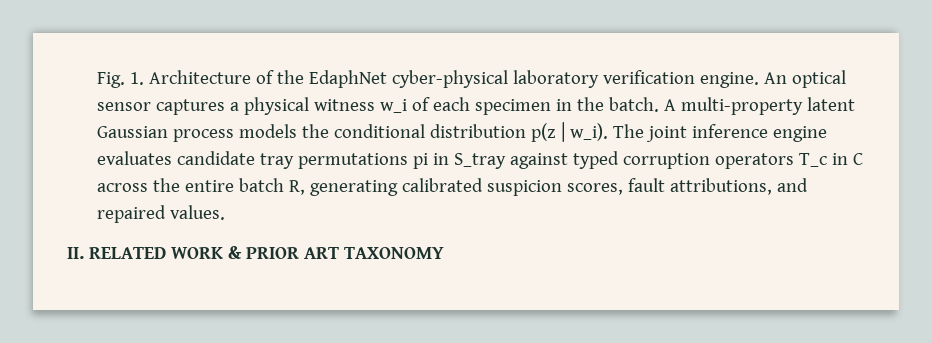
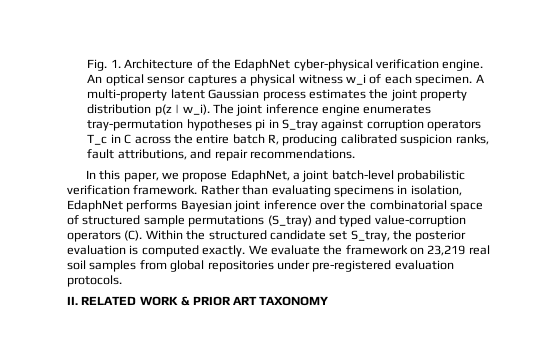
[513,70,600,88] laboratory -> (373, 65) none
[475,97,660,115] specimen in the batch. -> [415,74,473,86] specimen.
[239,124,426,138] models the conditional -> [308,89,468,101] estimates the joint property
[97,151,409,169] evaluates candidate tray permutations -> [363,105,432,114] [87,119,252,131] enumerates tray-permutation hypotheses
[573,151,620,169] typed -> (364, 125) none
[310,180,399,196] generating -> [282,134,338,146] producing
[567,183,624,195] scores, -> [455,134,489,145] ranks,
[97,205,226,223] repaired values. -> [214,149,355,161] [85,170,466,182] [67,185,462,197] [67,200,483,212] [67,215,466,227] [67,230,467,242] [67,245,490,257] [67,260,454,272] [67,275,122,287] repair recommendations. // In this paper, we propose EdaphNet, a joint batch-level probabilistic verification framework. Rather than evaluating specimens in isolation, EdaphNet performs Bayesian joint inference over the combinatorial space of structured sample permutations (S_tray) and typed value-corruption operators (C). Within the structured candidate set S_tray, the posterior evaluation is computed exactly. We evaluate the framework on 23,219 real soil samples from global repositories under pre-registered evaluation protocols.

